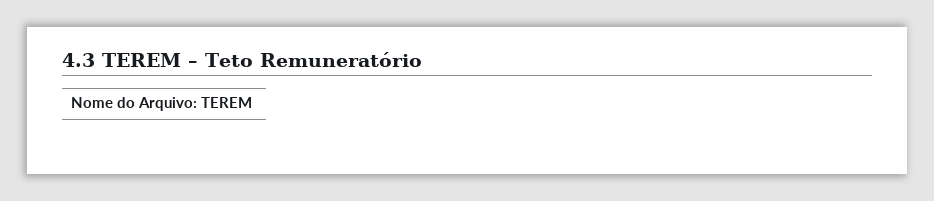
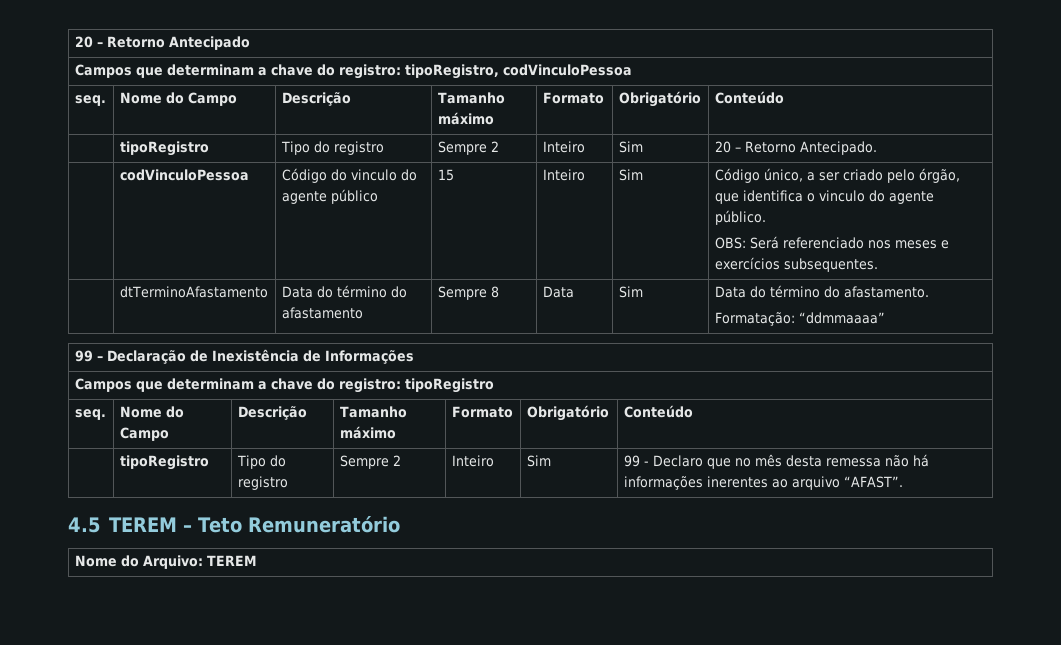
[62,53,95,67] 4.3 -> [74,36,250,50] [74,64,632,79] [74,95,106,106] [119,92,237,106] [281,92,351,106] [437,92,505,104] [437,112,494,125] [542,92,604,104] [618,91,701,107] [714,91,784,104] [119,141,209,156] [280,141,384,155] [437,141,499,155] [542,141,585,153] [618,141,643,153] [714,141,877,155] [119,169,249,181] [281,168,417,183] [281,189,378,204] [437,169,454,181] [542,169,585,181] [618,169,643,181] [714,168,960,183] [714,190,934,204] [714,210,766,225] [714,236,949,249] [714,257,878,272] [119,286,268,298] [281,285,407,298] [281,307,363,319] [437,286,499,300] [542,286,574,298] [618,286,643,298] [714,285,929,298] [714,312,885,326] [74,349,414,364] [74,378,494,393] [74,409,106,420] [119,406,184,418] [119,427,169,441] [237,406,307,420] [339,406,407,418] [339,426,396,439] [451,406,513,418] [526,405,609,421] [623,405,693,418] [119,455,209,470] [236,455,286,469] [237,476,288,490] [339,455,401,469] [451,455,494,467] [526,455,551,467] [623,454,929,469] [623,476,903,490] [68,517,101,533] 20 – Retorno Antecipado // Campos que determinam a chave do registro: tipoRegistro, codVinculoPessoa // seq. | Nome do Campo | Descrição | Tamanho máximo | Formato | Obrigatório | Conteúdo // | tipoRegistro | Tipo do registro | Sempre 2 | Inteiro | Sim | 20 – Retorno Antecipado. // | codVinculoPessoa | Código do vinculo do agente público | 15 | Inteiro | Sim | Código único, a ser criado pelo órgão, que identifica o vinculo do agente público. // OBS: Será referenciado nos meses e exercícios subsequentes. // | dtTerminoAfastamento | Data do término do afastamento | Sempre 8 | Data | Sim | Data do término do afastamento. // Formatação: “ddmmaaaa” // 99 – Declaração de Inexistência de Informações // Campos que determinam a chave do registro: tipoRegistro // seq. | Nome do Campo | Descrição | Tamanho máximo | Formato | Obrigatório | Conteúdo // | tipoRegistro | Tipo do registro | Sempre 2 | Inteiro | Sim | 99 - Declaro que no mês desta remessa não há informações inerentes ao arquivo “AFAST”. // 4.5

